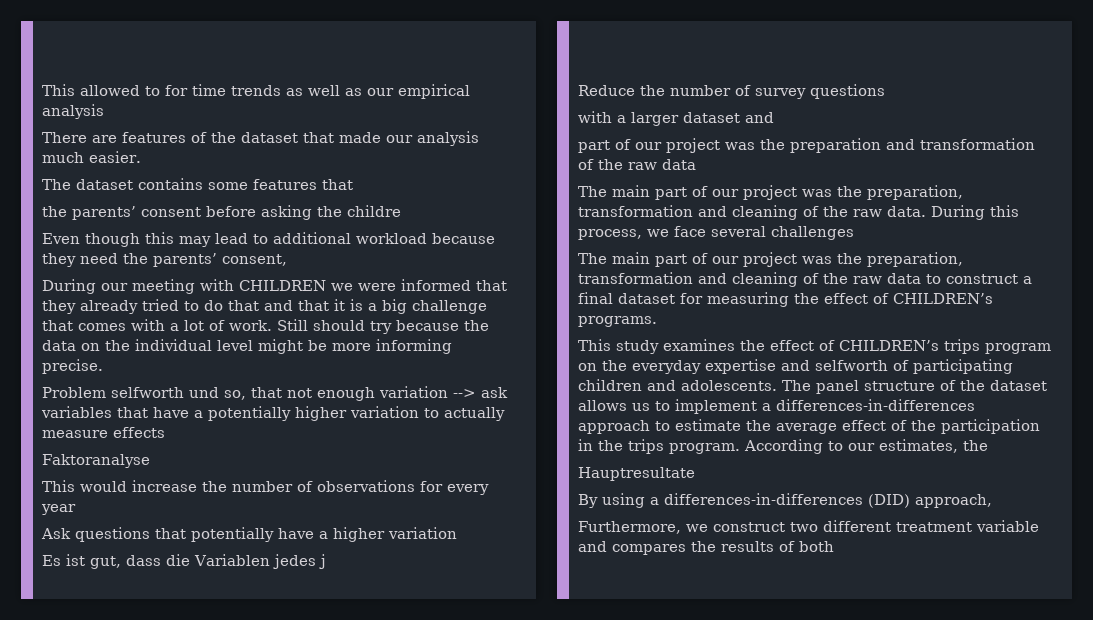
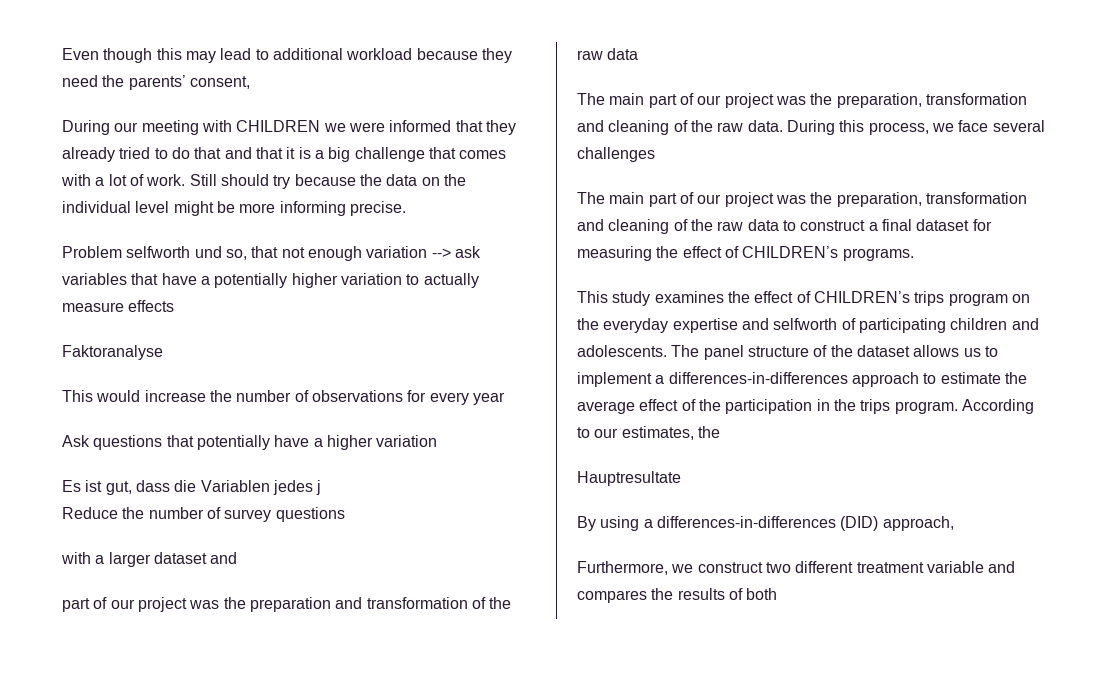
[42,84,470,99] [42,104,104,119] [42,131,479,146] [42,151,141,163] [42,178,353,190] [42,205,401,220] This allowed to for time trends as well as our empirical analysis // There are features of the dataset that made our analysis much easier. // The dataset contains some features that // the parents’ consent before asking the childre // -> (62, 54) none

